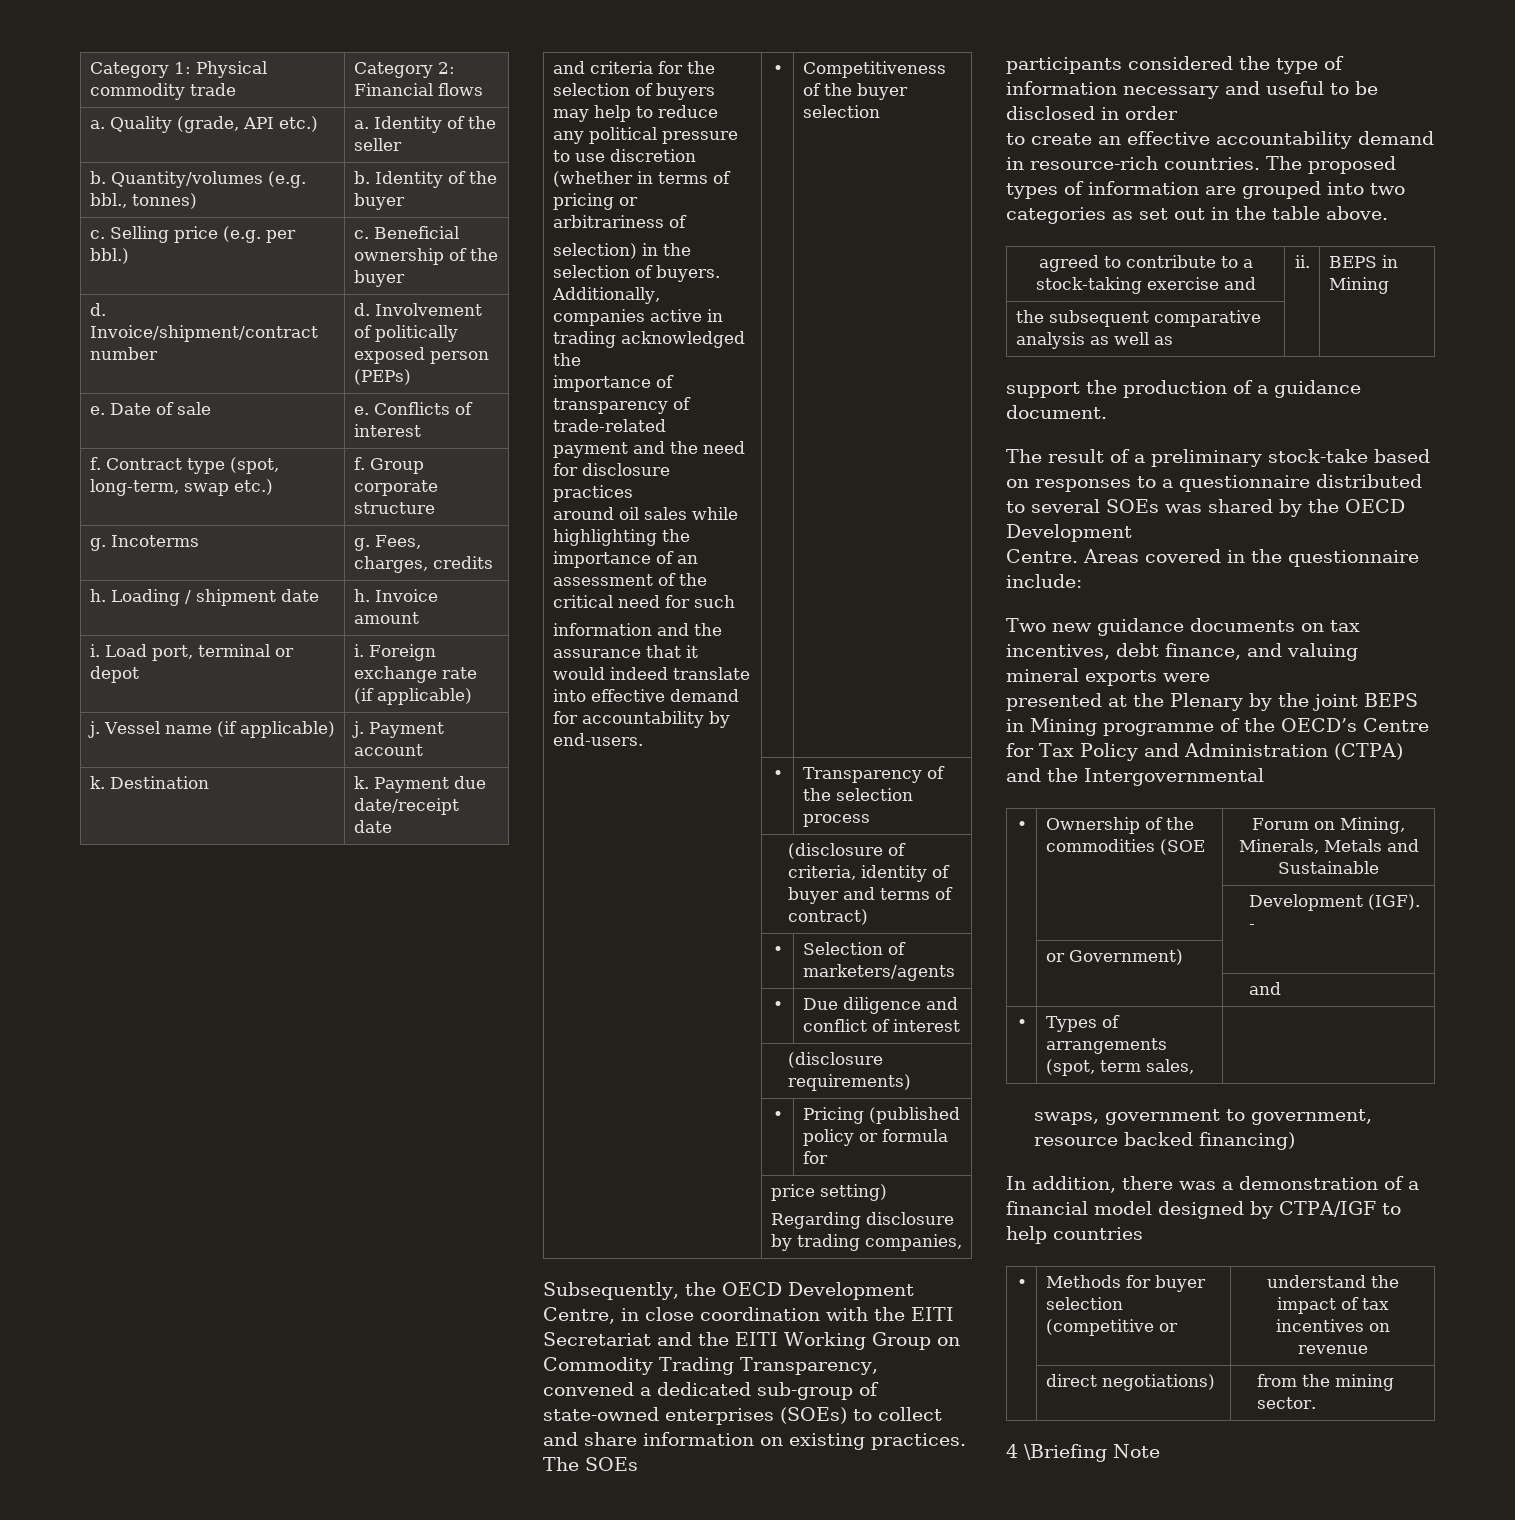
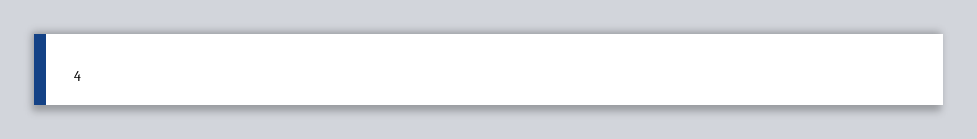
[89,61,267,78] [89,83,236,100] [353,62,455,78] [353,83,483,96] [89,116,318,133] [353,116,496,133] [353,138,402,151] [89,171,306,188] [89,193,197,209] [353,171,497,188] [353,193,405,210] [89,226,296,243] [89,248,129,264] [353,226,459,239] [353,248,498,265] [353,270,405,287] [89,303,106,316] [89,325,318,342] [89,347,158,360] [353,303,482,316] [353,325,458,342] [353,347,489,364] [353,369,411,385] [89,402,211,415] [353,402,473,415] [353,424,421,437] [89,457,279,474] [89,479,273,496] [353,457,424,474] [353,480,438,496] [353,502,435,514] [89,535,199,551] [353,535,421,551] [353,556,493,573] [89,589,319,606] [353,589,438,602] [353,612,419,624] [89,644,294,661] [89,666,139,683] [353,644,436,661] [353,666,477,683] [353,688,472,705] [87,721,335,738] [351,721,444,738] [353,744,423,756] [89,776,209,789] [353,776,486,793] [353,798,459,815] [353,820,392,833] [552,61,715,74] [552,83,715,100] [552,105,718,122] [552,127,738,144] [552,149,696,162] [552,171,731,187] [552,193,638,210] [552,215,687,228] [552,243,691,259] [552,265,720,282] [551,287,660,304] [552,309,723,326] [552,331,745,348] [552,353,581,366] [552,375,674,392] [552,397,691,414] [552,419,666,432] [552,441,745,458] [552,463,670,476] [552,485,633,502] [552,507,738,520] [552,529,690,546] [552,551,698,568] [552,573,707,586] [552,595,735,608] [552,623,722,636] [552,645,698,658] [552,667,750,680] [552,689,739,702] [552,711,730,728] [552,733,643,746] [772,65,783,74] [802,61,946,78] [802,83,908,100] [802,105,880,118] [772,770,783,779] [802,766,945,783] [802,788,913,801] [802,814,870,827] [787,843,906,859] [787,865,950,882] [787,887,953,904] [787,909,868,925] [772,946,783,955] [802,942,906,955] [802,964,955,981] [772,1001,783,1010] [802,997,958,1014] [802,1019,960,1032] [787,1052,883,1068] [787,1074,911,1091] [772,1111,783,1120] [802,1107,960,1124] [802,1129,948,1146] [802,1151,828,1164] [770,1184,887,1201] [770,1212,954,1229] [770,1234,962,1251] [543,1282,914,1300] [543,1307,954,1324] [543,1332,960,1350] [543,1357,878,1375] [543,1382,879,1400] [543,1407,942,1425] [543,1432,966,1450] [543,1457,638,1471] [1006,56,1344,74] [1006,81,1378,99] [1006,106,1178,120] [1006,131,1434,149] [1006,156,1396,174] [1006,181,1405,199] [1006,206,1388,224] [1038,255,1253,272] [1035,277,1256,294] [1295,255,1311,268] [1328,255,1398,268] [1328,277,1389,294] [1015,310,1261,327] [1015,332,1173,349] [1006,380,1361,398] [1006,405,1107,419] [1006,449,1430,467] [1006,474,1422,492] [1006,499,1405,517] [1006,524,1132,542] [1006,549,1419,567] [1006,574,1082,588] [1006,618,1360,636] [1006,643,1358,661] [1006,668,1210,686] [1006,693,1418,711] [1006,718,1429,736] [1006,743,1403,761] [1006,768,1264,786] [1016,821,1027,830] [1045,817,1194,834] [1045,839,1205,855] [1252,817,1405,834] [1238,839,1419,854] [1278,861,1379,874] [1248,894,1420,911] [1248,924,1255,929] [1045,949,1183,965] [1248,982,1281,995] [1016,1019,1027,1028] [1045,1015,1120,1032] [1045,1038,1167,1054] [1045,1059,1194,1076] [1034,1109,1373,1125] [1034,1132,1296,1150] [1006,1176,1419,1193] [1006,1201,1401,1219] [1006,1226,1143,1244] [1016,1279,1027,1288] [1045,1275,1206,1292] [1045,1297,1123,1310] [1045,1319,1178,1336] [1266,1275,1399,1288] [1276,1297,1389,1314] [1275,1319,1390,1332] [1297,1345,1368,1354] [1045,1374,1215,1391] [1256,1374,1394,1391] [1256,1397,1316,1409] [1006,1444,1160,1462] Category 1: Physical commodity trade | Category 2: Financial flows // a. Quality (grade, API etc.) | a. Identity of the seller // b. Quantity/volumes (e.g. bbl., tonnes) | b. Identity of the buyer // c. Selling price (e.g. per bbl.) | c. Beneficial ownership of the buyer // d. Invoice/shipment/contract number | d. Involvement of politically exposed person (PEPs) // e. Date of sale | e. Conflicts of interest // f. Contract type (spot, long-term, swap etc.) | f. Group corporate structure // g. Incoterms | g. Fees, charges, credits // h. Loading / shipment date | h. Invoice amount // i. Load port, terminal or depot | i. Foreign exchange rate (if applicable) // j. Vessel name (if applicable) | j. Payment account // k. Destination | k. Payment due date/receipt date // and criteria for the selection of buyers may help to reduce any political pressure to use discretion (whether in terms of pricing or arbitrariness of // selection) in the selection of buyers. Additionally, companies active in trading acknowledged the // importance of transparency of trade-related // payment and the need for disclosure practices // around oil sales while highlighting the importance of an assessment of the critical need for such // information and the assurance that it would indeed translate into effective demand for accountability by end-users. | • | Competitiveness of the buyer selection // | • | Transparency of the selection process // | (disclosure of criteria, identity of buyer and terms of contract) // | • | Selection of marketers/agents // | • | Due diligence and conflict of interest // | (disclosure requirements) // | • | Pricing (published policy or formula for // | price setting) // Regarding disclosure by trading companies, // Subsequently, the OECD Development Centre, in close coordination with the EITI Secretariat and the EITI Working Group on Commodity Trading Transparency, convened a dedicated sub-group of state-owned enterprises (SOEs) to collect and share information on existing practices. The SOEs // participants considered the type of information necessary and useful to be disclosed in order // to create an effective accountability demand in resource-rich countries. The proposed types of information are grouped into two categories as set out in the table above. // agreed to contribute to a stock-taking exercise and | ii. | BEPS in Mining // the subsequent comparative analysis as well as | | // support the production of a guidance document. // The result of a preliminary stock-take based on responses to a questionnaire distributed to several SOEs was shared by the OECD Development // Centre. Areas covered in the questionnaire include: // Two new guidance documents on tax incentives, debt finance, and valuing mineral exports were // presented at the Plenary by the joint BEPS in Mining programme of the OECD’s Centre for Tax Policy and Administration (CTPA) and the Intergovernmental // • | Ownership of the commodities (SOE | Forum on Mining, Minerals, Metals and Sustainable // | | Development (IGF). - // | or Government) | // | | and // • | Types of arrangements (spot, term sales, | // swaps, government to government, resource backed financing) // In addition, there was a demonstration of a financial model designed by CTPA/IGF to help countries // • | Methods for buyer selection (competitive or | understand the impact of tax incentives on revenue // | direct negotiations) | from the mining sector. // 4 \Briefing Note -> [74,71,81,81] 4

